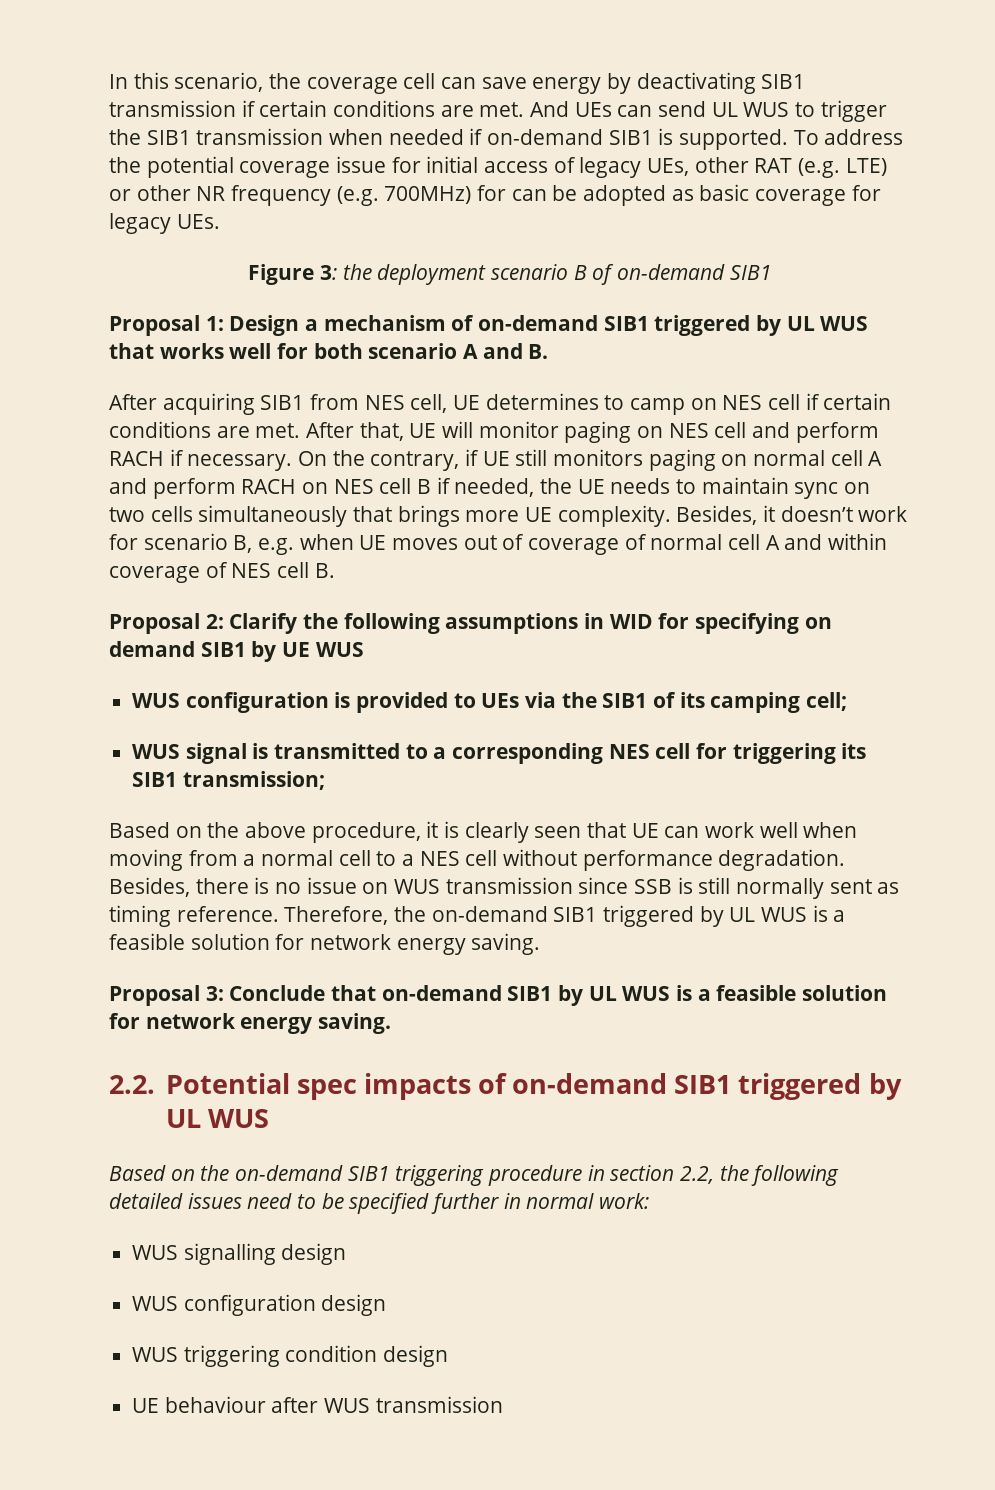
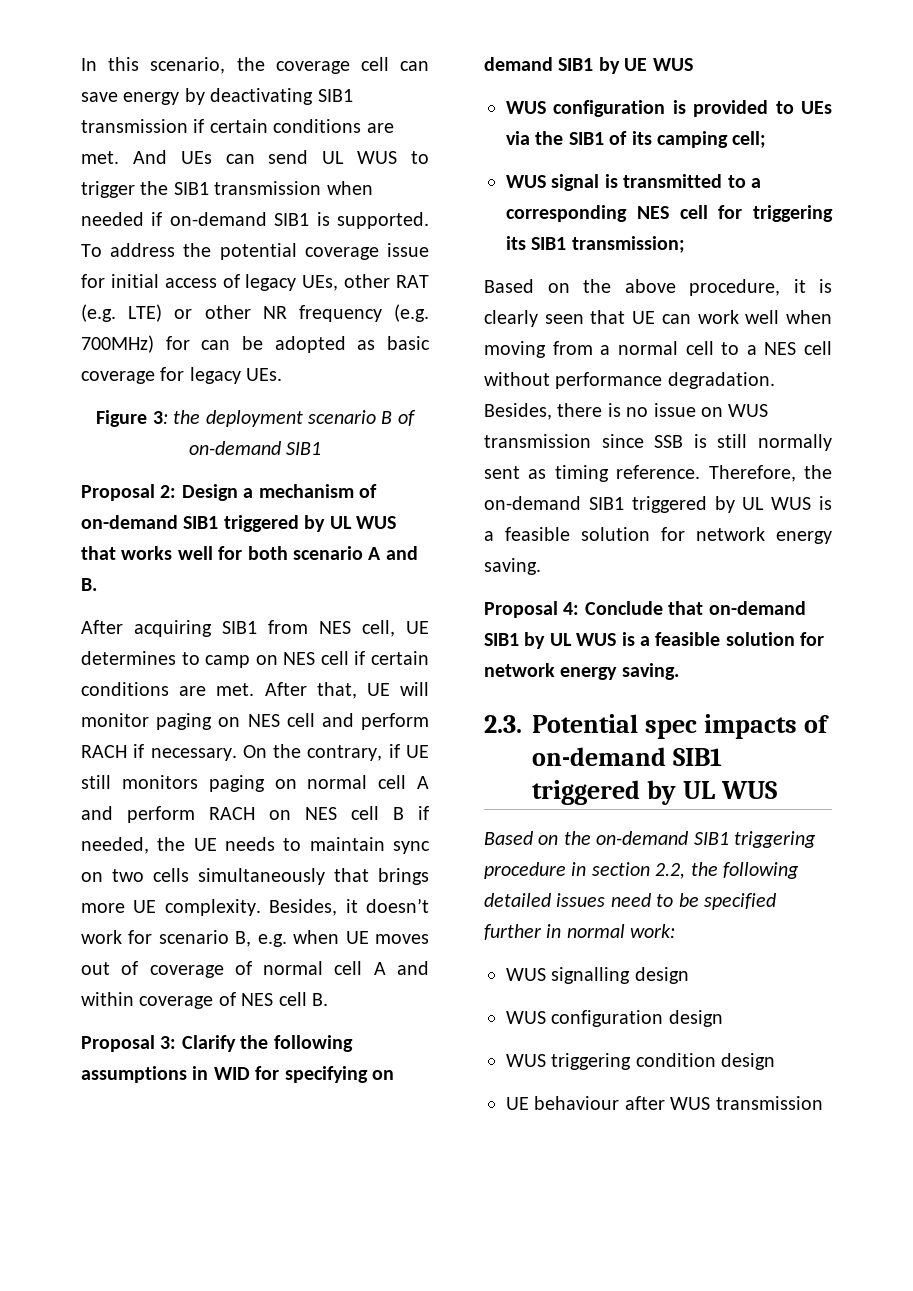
[205,316,224,331] 1: -> [160,485,177,498] 2:
[205,614,224,629] 2: -> [160,1036,177,1049] 3:
[205,986,224,1001] 3: -> [563,602,580,615] 4:
[109,1075,155,1094] 2.2. -> [484,715,522,733] 2.3.

